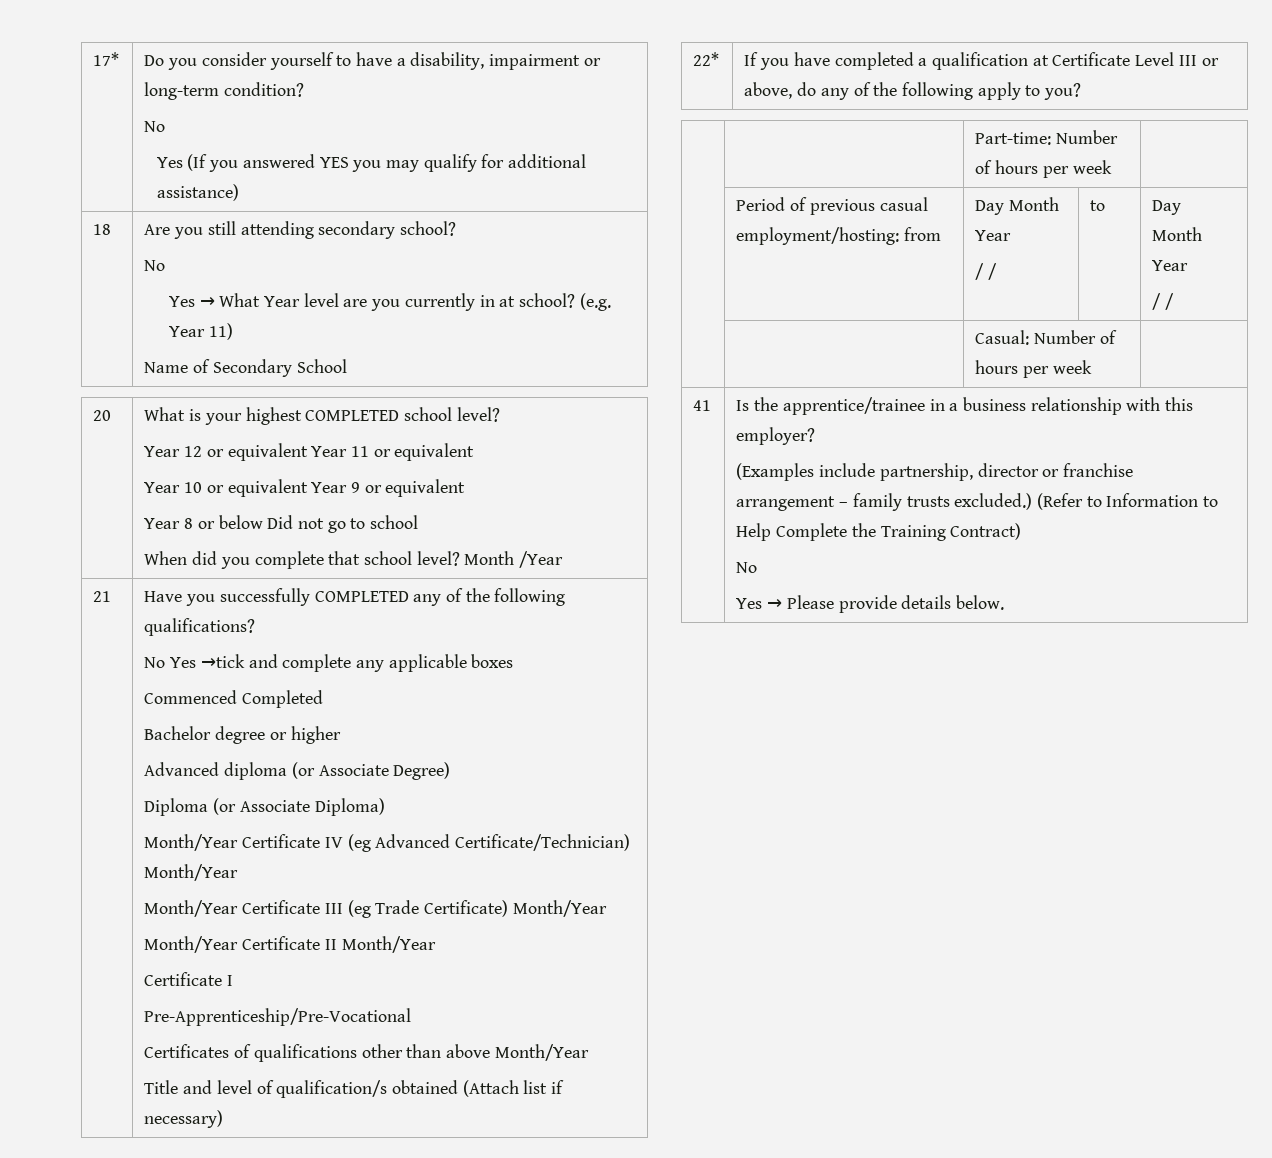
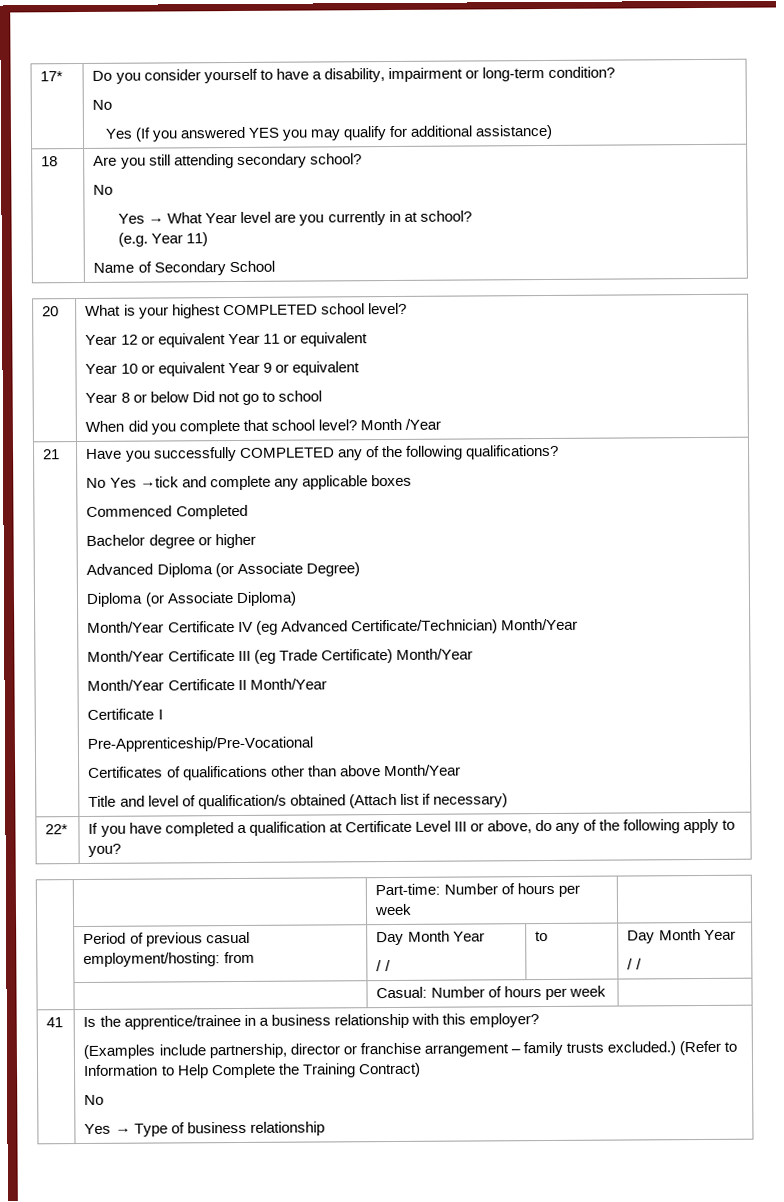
(576, 300) none -> (472, 216) //
[224,762,288,780] diploma -> [156,563,213,578] Diploma
[786,595,1004,613] Please provide details below. -> [133,1121,325,1137] Type of business relationship

